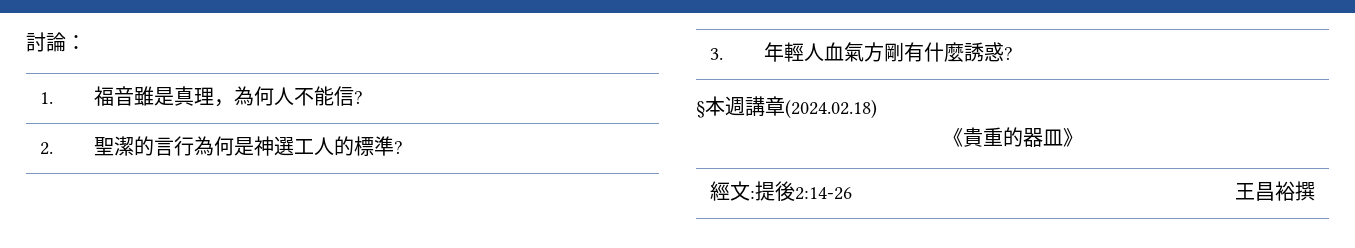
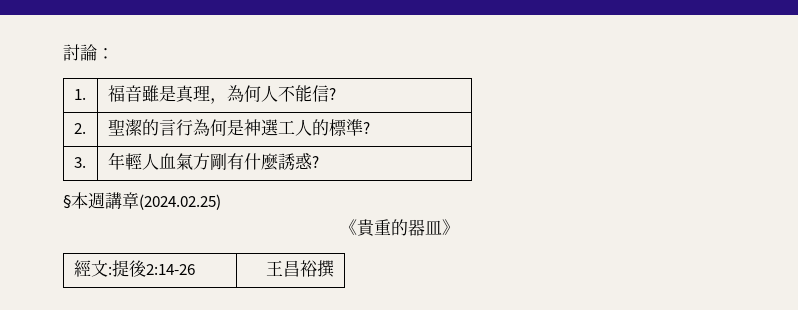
[785,99,877,119] (2024.02.18) -> [139,194,221,210] (2024.02.25)

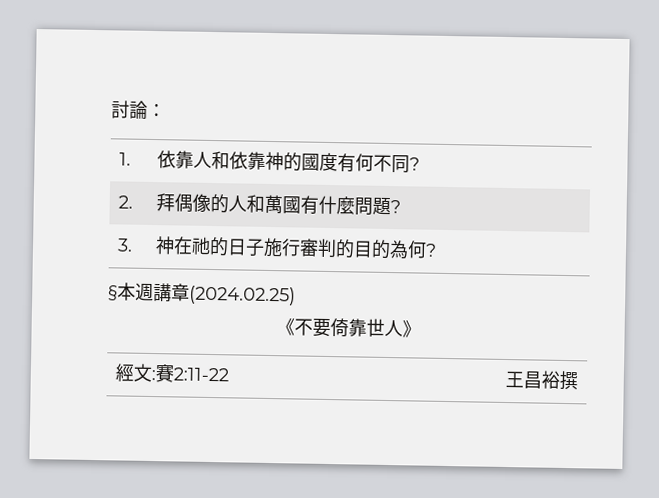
[107,85,336,104] [73,123,86,134] [107,119,370,136] [73,157,86,168] [107,152,312,171] 福音雖是真理，為何人不能信? // 2. | 聖潔的言行為何是神選工人的標準? // 3. | 年輕人血氣方剛有什麼誘惑 -> [157,150,421,174] [118,195,134,209] [156,193,402,216] [117,238,134,252] [155,236,428,260] 依靠人和依靠神的國度有何不同? // 2. | 拜偶像的人和萬國有什麼問題? // 3. | 神在祂的日子施行審判的目的為何
[356,219,442,237] 貴重的器皿 -> [293,318,403,338] 不要倚靠世人
[111,260,195,277] 提後2:14-26 -> [155,364,230,383] 賽2:11-22

